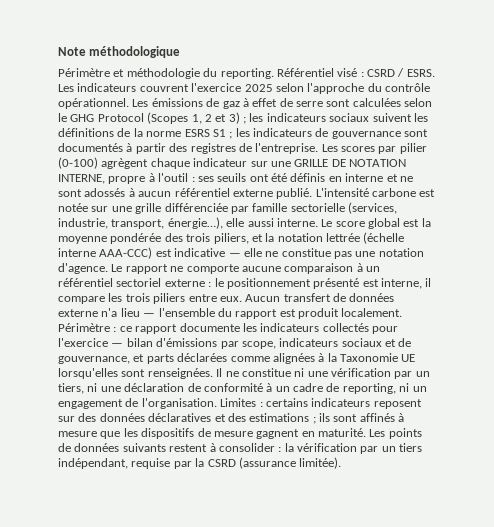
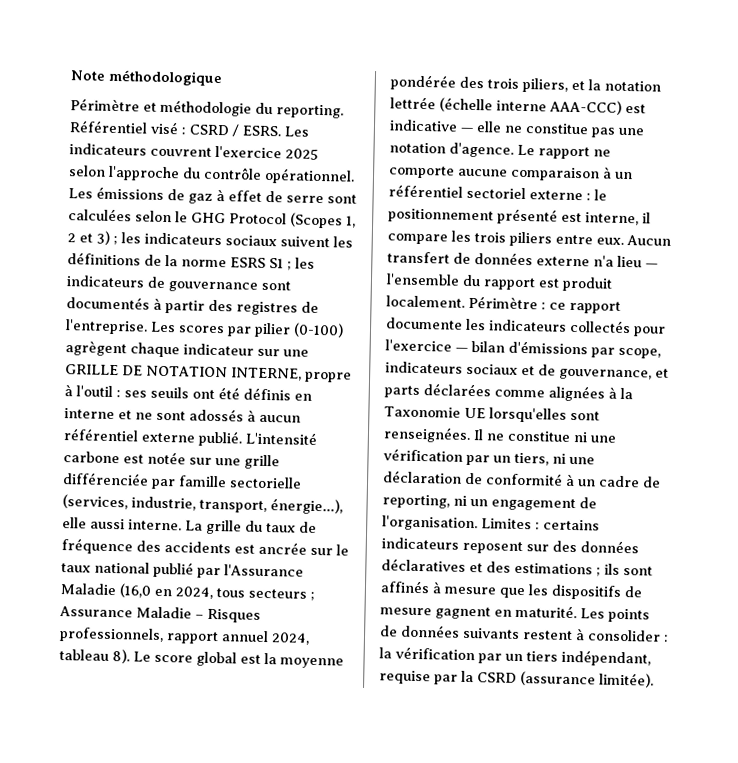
(318, 222) none -> [185,519,317,535] [61,538,349,556] [61,561,304,579] [60,583,315,601] [59,605,261,623] [59,627,310,645] [59,649,130,664] La grille du taux de fréquence des accidents est ancrée sur le taux national publié par l'Assurance Maladie (16,0 en 2024, tous secteurs ; Assurance Maladie – Risques professionnels, rapport annuel 2024, tableau 8).

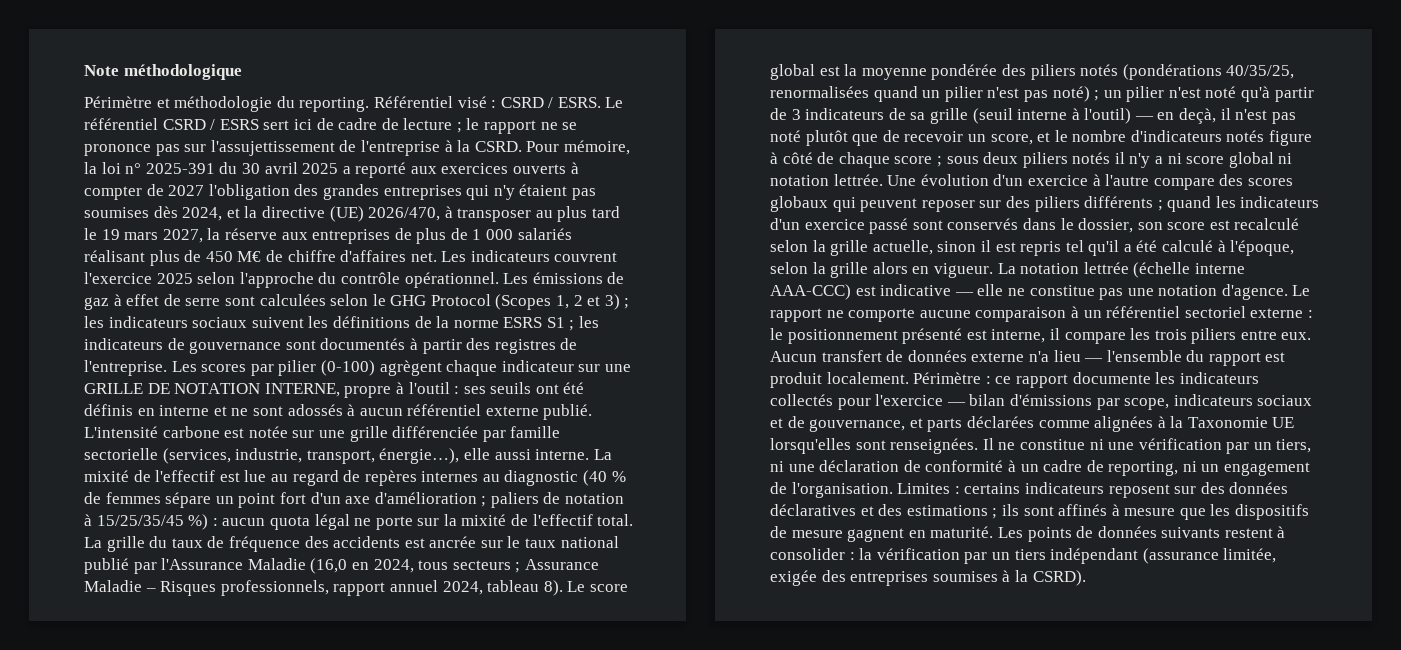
(281, 131) none -> [605,97,624,108] [84,118,578,134] [84,140,630,156] [84,162,579,178] [84,184,596,200] [84,206,621,222] [84,228,572,244] [84,250,437,266] Le référentiel CSRD / ESRS sert ici de cadre de lecture ; le rapport ne se prononce pas sur l'assujettissement de l'entreprise à la CSRD. Pour mémoire, la loi n° 2025-391 du 30 avril 2025 a reporté aux exercices ouverts à compter de 2027 l'obligation des grandes entreprises qui n'y étaient pas soumises dès 2024, et la directive (UE) 2026/470, à transposer au plus tard le 19 mars 2027, la réserve aux entreprises de plus de 1 000 salariés réalisant plus de 450 M€ de chiffre d'affaires net.
(203, 525) none -> [84,470,626,486] [84,492,625,508] [84,514,634,530] [84,537,102,548] mixité de l'effectif est lue au regard de repères internes au diagnostic (40 % de femmes sépare un point fort d'un axe d'amélioration ; paliers de notation à 15/25/35/45 %) : aucun quota légal ne porte sur la mixité de l'effectif total. La
[487,77,601,93] trois piliers, et la -> [1030,64,1295,80] [770,86,1314,102] [770,108,1296,124] [770,130,1313,146] [770,152,1293,168] [770,174,1293,190] [770,196,1320,212] [770,218,1300,234] [770,240,1295,256] [770,262,1016,278] piliers notés (pondérations 40/35/25, renormalisées quand un pilier n'est pas noté) ; un pilier n'est noté qu'à partir de 3 indicateurs de sa grille (seuil interne à l'outil) — en deçà, il n'est pas noté plutôt que de recevoir un score, et le nombre d'indicateurs notés figure à côté de chaque score ; sous deux piliers notés il n'y a ni score global ni notation lettrée. Une évolution d'un exercice à l'autre compare des scores globaux qui peuvent reposer sur des piliers différents ; quand les indicateurs d'un exercice passé sont conservés dans le dossier, son score est recalculé selon la grille actuelle, sinon il est repris tel qu'il a été calculé à l'époque, selon la grille alors en vigueur. La
[561,649,651,667] [379,670,654,688] indépendant, requise par la CSRD (assurance limitée). -> [1050,548,1277,564] [770,570,1086,586] indépendant (assurance limitée, exigée des entreprises soumises à la CSRD).

